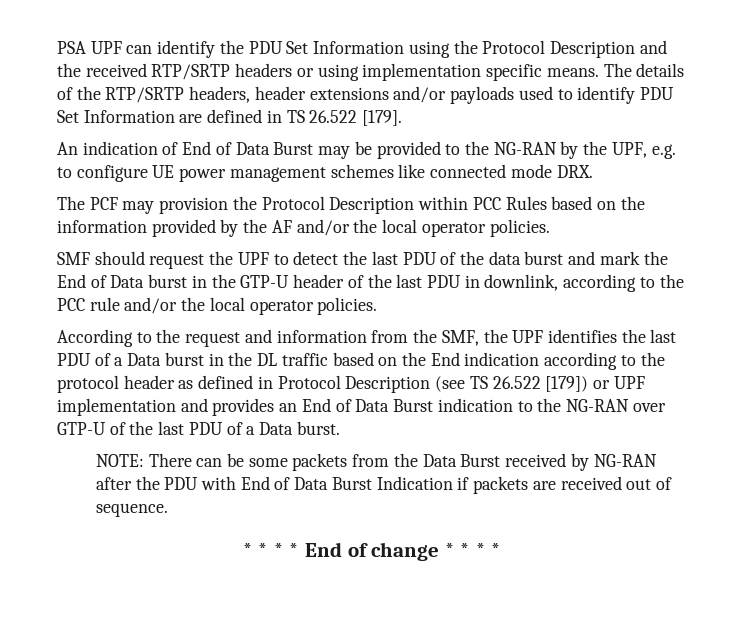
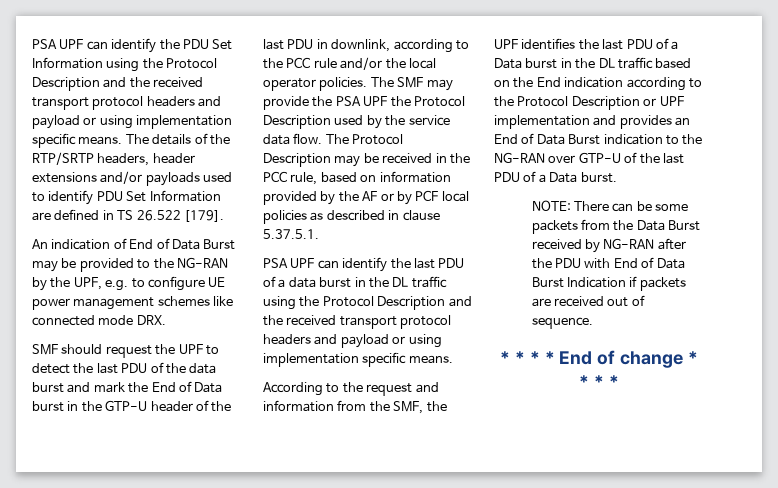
[151,63,293,80] RTP/SRTP headers -> [32,96,222,110] [32,115,80,129] transport protocol headers and payload
[57,196,645,214] [57,219,550,237] // The PCF may provision the Protocol Description within PCC Rules based on the information provided by the AF and/or the local operator policies. -> (166, 320) none
(378, 306) none -> [370,77,453,91] [263,96,465,110] [263,115,450,129] [263,133,404,145] [263,153,470,167] [263,171,451,185] [263,190,469,205] [263,210,440,224] [263,229,319,239] [263,257,465,272] [263,276,447,288] [263,296,472,310] [263,315,452,329] [263,334,442,348] [263,352,453,367] The SMF may provide the PSA UPF the Protocol Description used by the service data flow. The Protocol Description may be received in the PCC rule, based on information provided by the AF or by PCF local policies as described in clause 5.37.5.1. // PSA UPF can identify the last PDU of a data burst in the DL traffic using the Protocol Description and the received transport protocol headers and payload or using implementation specific means.
[57,375,589,393] protocol header as defined in Protocol Description (see TS 26.522 [179]) -> [517,96,640,110] Protocol Description

